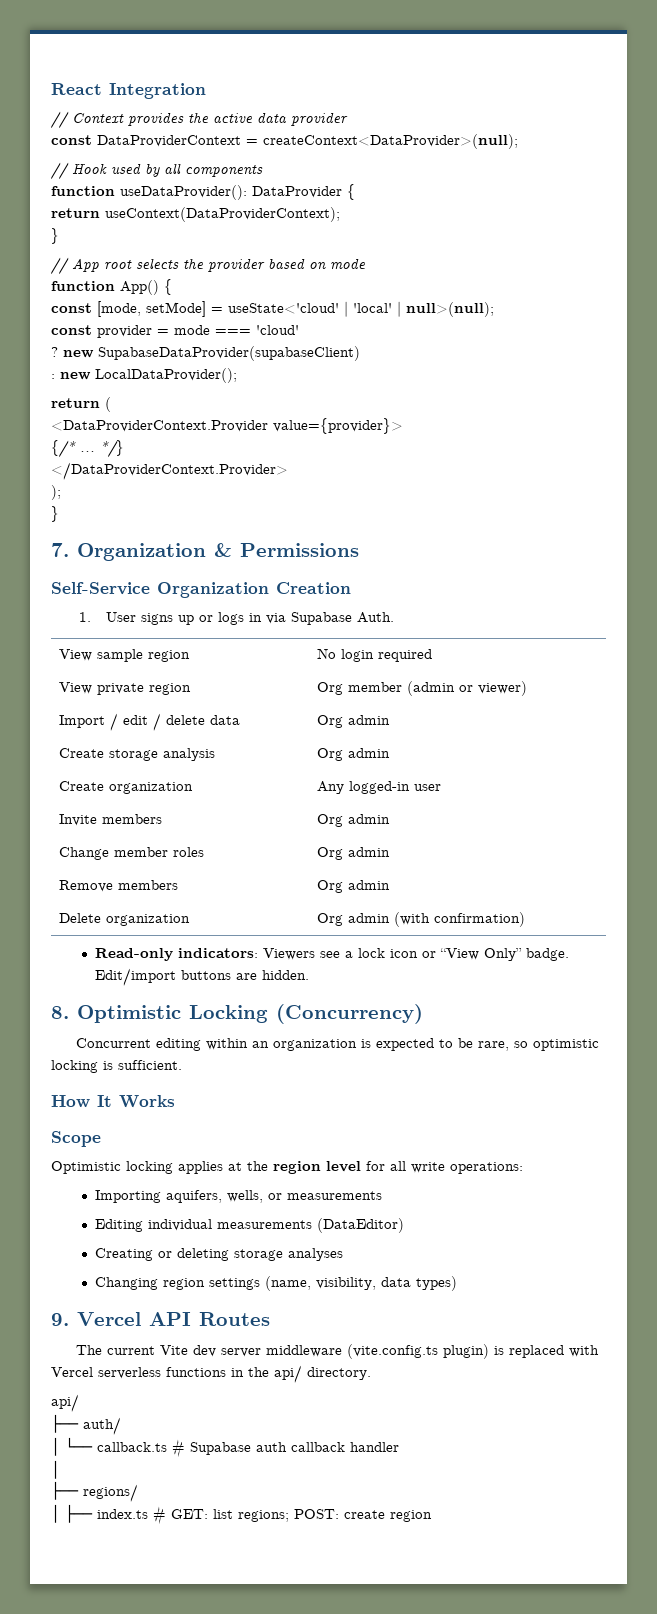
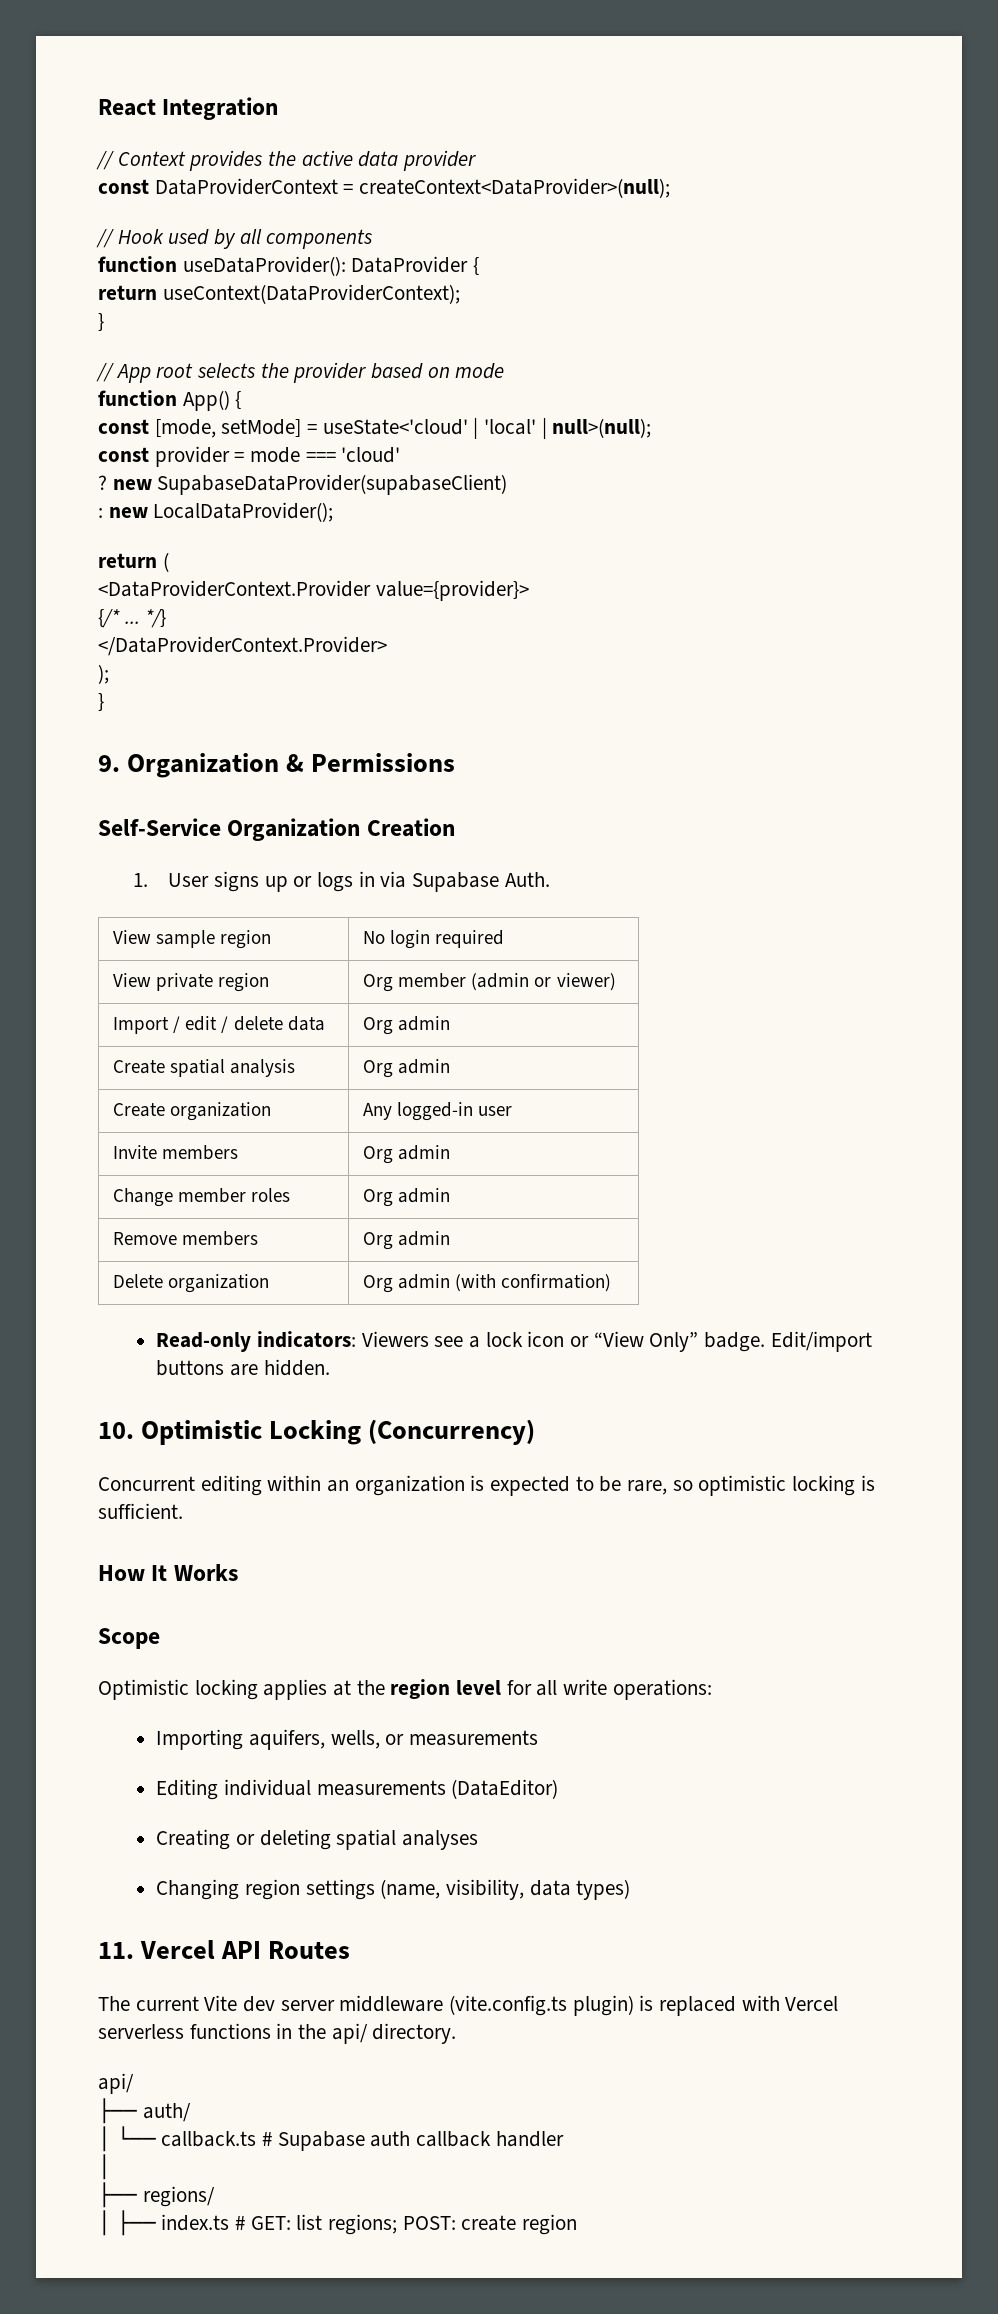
[51,543,69,557] 7. -> [98,755,120,772] 9.
[109,749,159,761] storage -> [170,1059,226,1077] spatial
[51,1006,69,1019] 8. -> [98,1422,134,1439] 10.
[233,1249,283,1261] storage -> [336,1829,397,1850] spatial
[51,1313,69,1326] 9. -> [98,1942,134,1959] 11.

